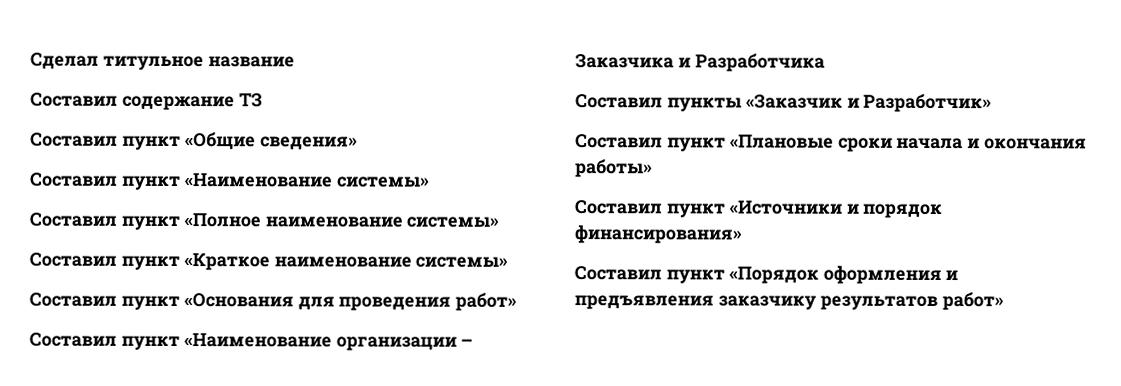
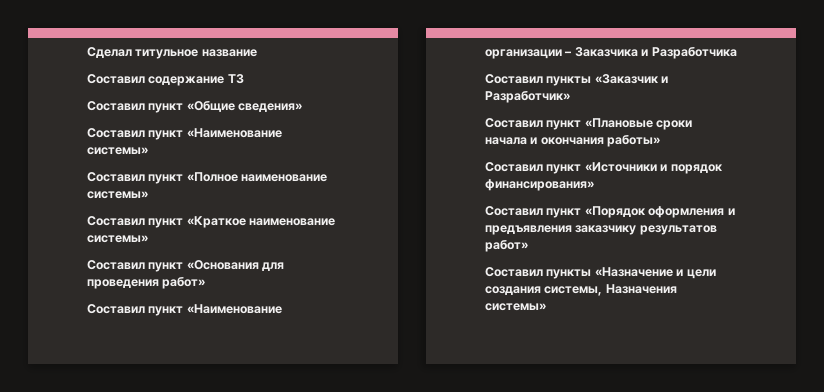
(1004, 301) none -> [485,267,716,279] [485,284,677,296] [485,303,547,311] // Составил пункты «Назначение и цели создания системы, Назначения системы»

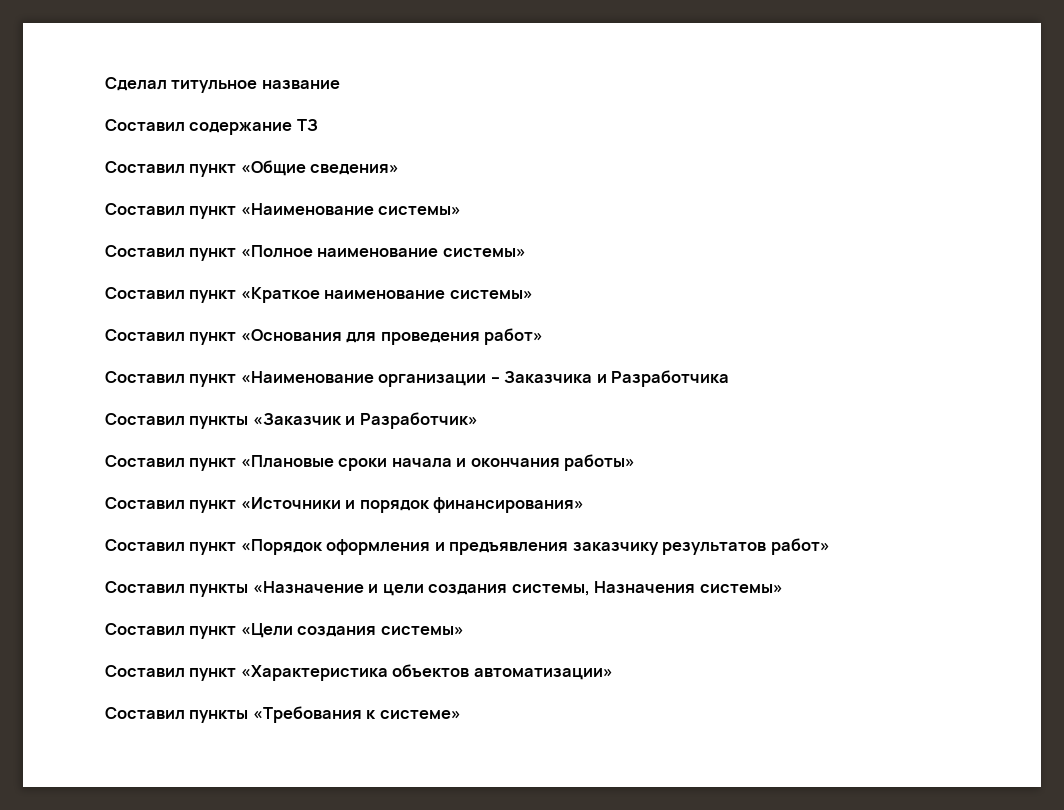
(547, 307) none -> [105,623,464,639] [105,664,613,681] [105,706,461,723] // Составил пункт «Цели создания системы» // Составил пункт «Характеристика объектов автоматизации» // Составил пункты «Требования к системе»

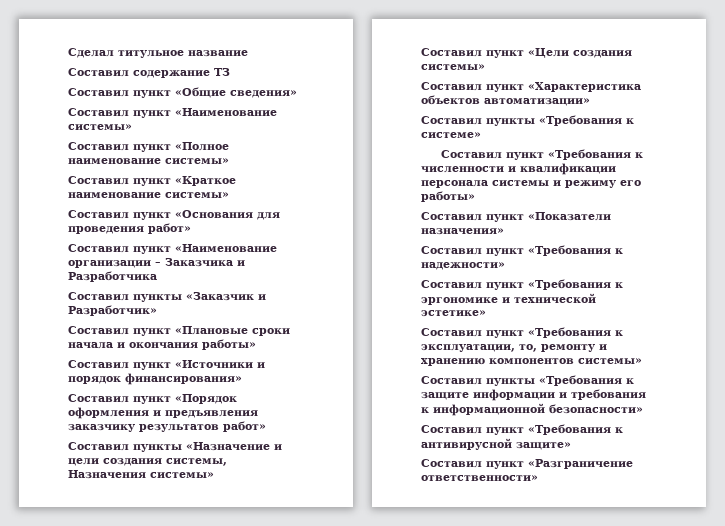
(461, 714) none -> [441,149,644,160] [421,163,616,175] [421,180,641,188] [421,191,475,202] [421,212,611,222] [421,228,504,235] [421,245,623,256] [421,262,505,270] [421,279,623,290] [421,293,596,305] [421,310,486,317] [421,327,623,338] [421,344,607,352] [421,358,642,366] [421,375,634,386] [421,389,646,401] [421,403,643,416] [421,424,623,435] [421,438,571,450] [421,459,633,469] [421,475,538,481] // Составил пункт «Требования к численности и квалификации персонала системы и режиму его работы» // Составил пункт «Показатели назначения» // Составил пункт «Требования к надежности» // Составил пункт «Требования к эргономике и технической эстетике» // Составил пункт «Требования к эксплуатации, то, ремонту и хранению компонентов системы» // Составил пункты «Требования к защите информации и требования к информационной безопасности» // Составил пункт «Требования к антивирусной защите» // Составил пункт «Разграничение ответственности»

